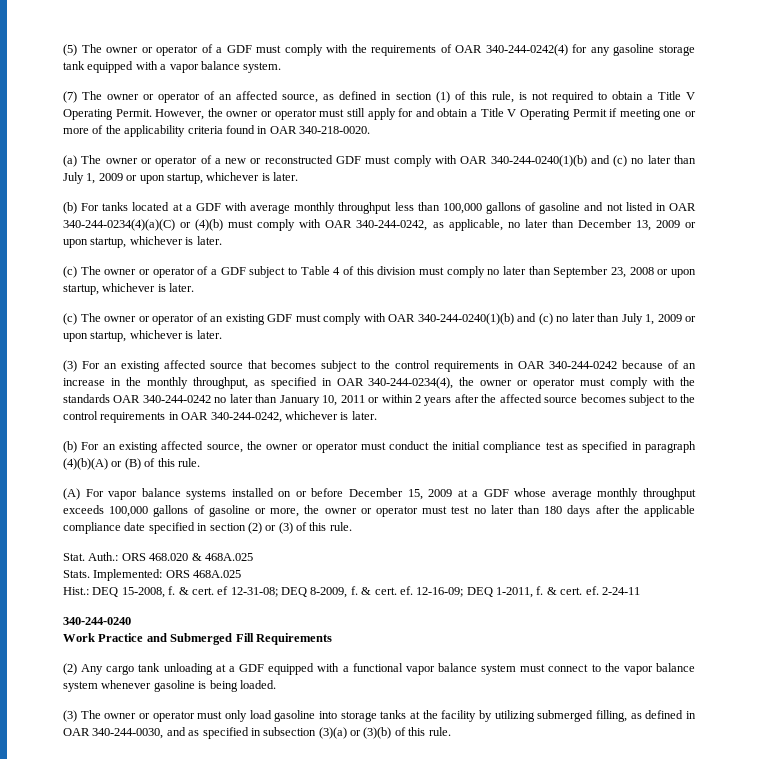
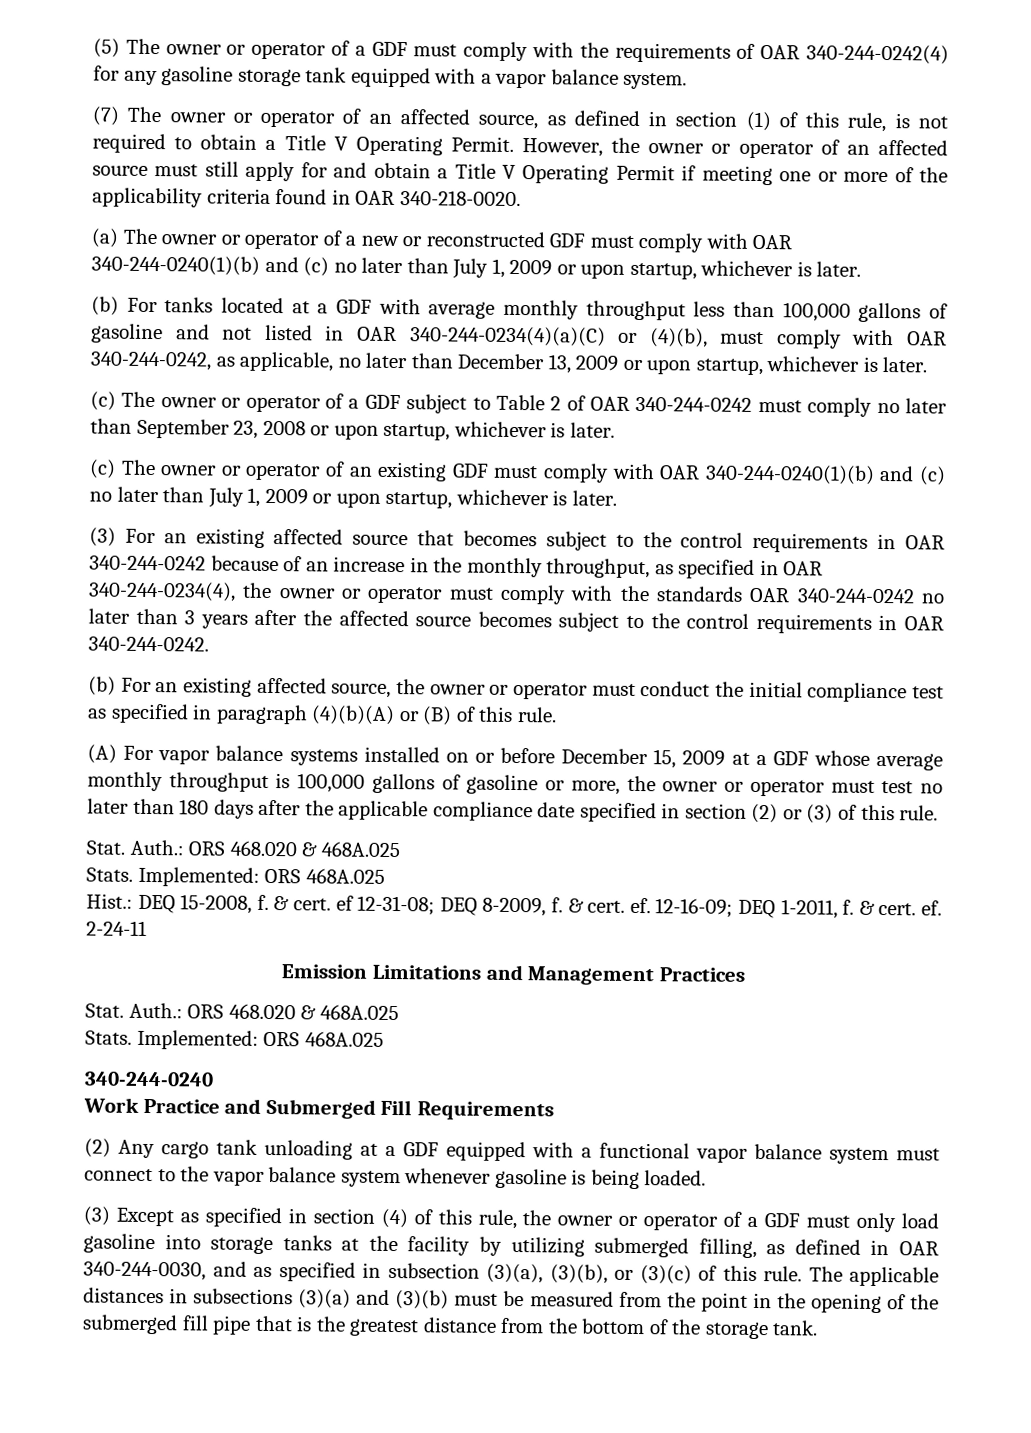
(317, 114) none -> [820,139,948,156] [92,165,148,176] of an affected source
[195,219,224,231] (4)(b) -> [649,328,708,348] (4)(b),
[333,266,417,275] 4 of this division -> [550,395,753,412] 2 of OAR 340-244-0242
[279,394,421,406] January 10, 2011 or within 2 -> [184,610,196,625] 3
[210,411,377,423] 340-244-0242, whichever is later. -> [88,636,209,652] 340-244-0242.
[63,505,104,514] exceeds -> [275,773,291,789] is
(640, 591) none -> [281,964,745,986] [85,1002,399,1021] [85,1029,384,1050] // Emission Limitations and Management Practices // Stat. Auth.: ORS 468.020 & 468A.025 // Stats. Implemented: ORS 468A.025
[80,710,195,722] The owner or operator -> [115,1207,801,1231] Except as specified in section (4) of this rule, the owner or operator of a GDF
[318,727,451,739] (3)(a) or (3)(b) of this rule. -> [486,1263,939,1287] [83,1287,939,1314] [82,1314,819,1340] (3)(a), (3)(b), or (3)(c) of this rule. The applicable distances in subsections (3)(a) and (3)(b) must be measured from the point in the opening of the submerged fill pipe that is the greatest distance from the bottom of the storage tank.

